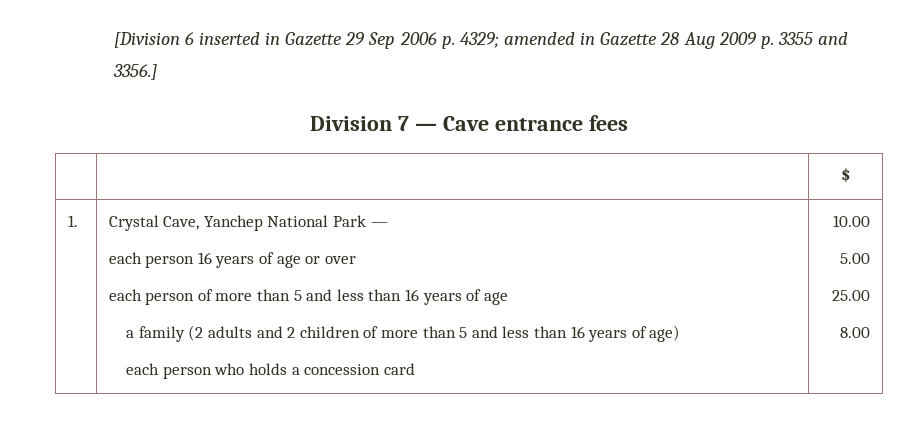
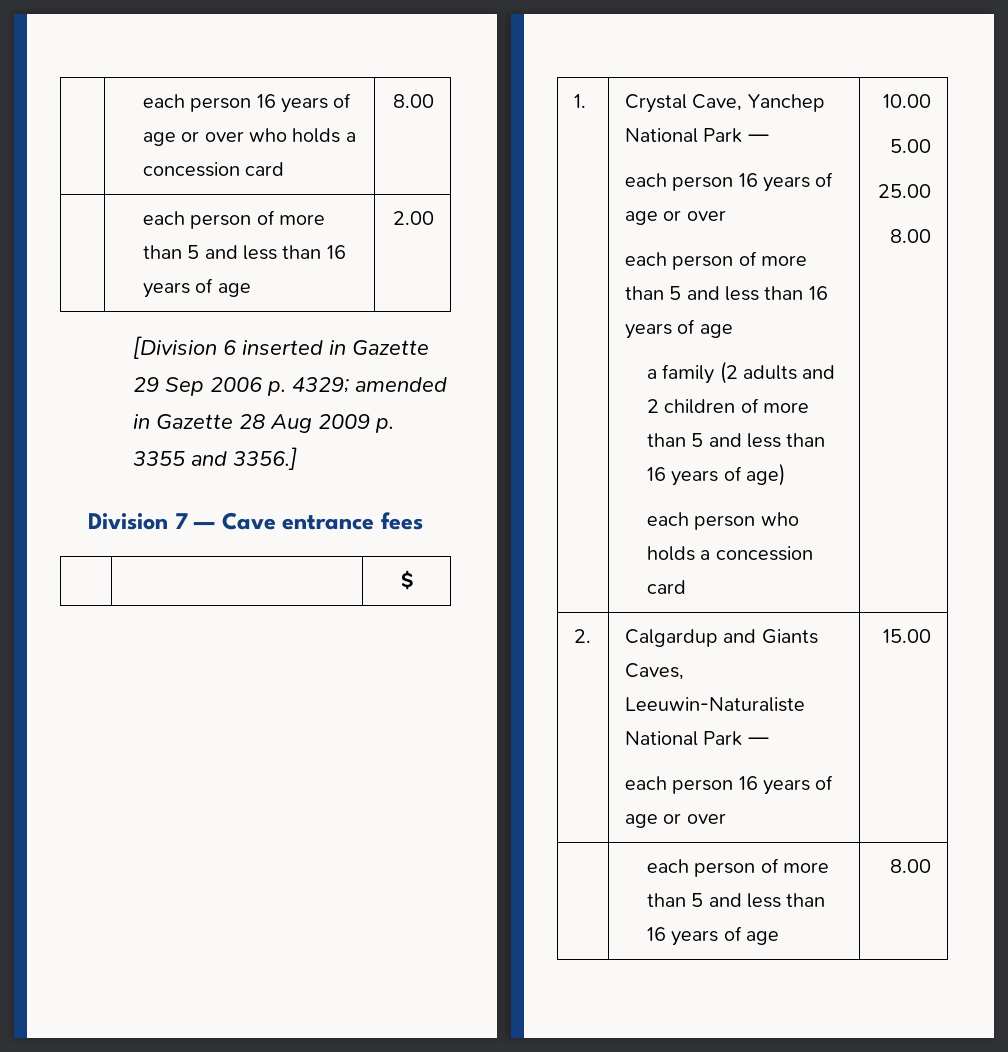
(113, 40) none -> [142,93,352,113] [142,128,356,146] [142,162,285,177] [393,94,435,108] [142,210,325,229] [142,245,346,260] [142,278,251,298] [393,211,435,225] | each person 16 years of age or over who holds a concession card | 8.00 // | each person of more than 5 and less than 16 years of age | 2.00 //
(871, 332) none -> [573,629,591,643] [624,629,818,647] [624,663,684,680] [624,697,805,712] [624,731,769,746] [624,775,834,795] [624,813,726,828] [883,629,932,643] [646,858,829,877] [646,893,826,908] [646,926,779,946] [890,859,932,873] // 2. | Calgardup and Giants Caves, Leeuwin-Naturaliste National Park — // each person 16 years of age or over | 15.00 // | each person of more than 5 and less than 16 years of age | 8.00

